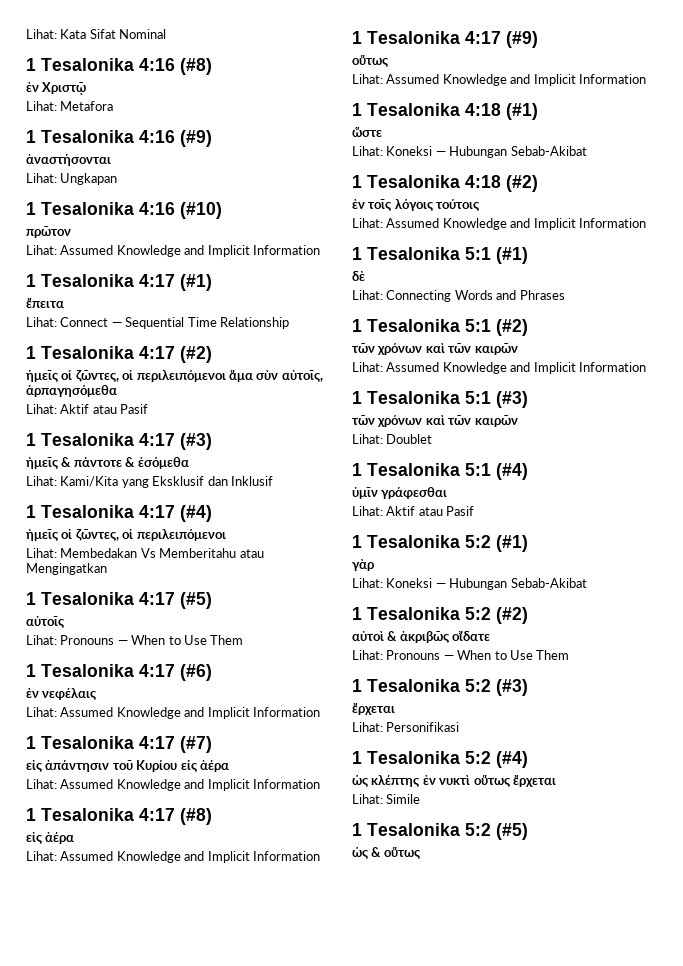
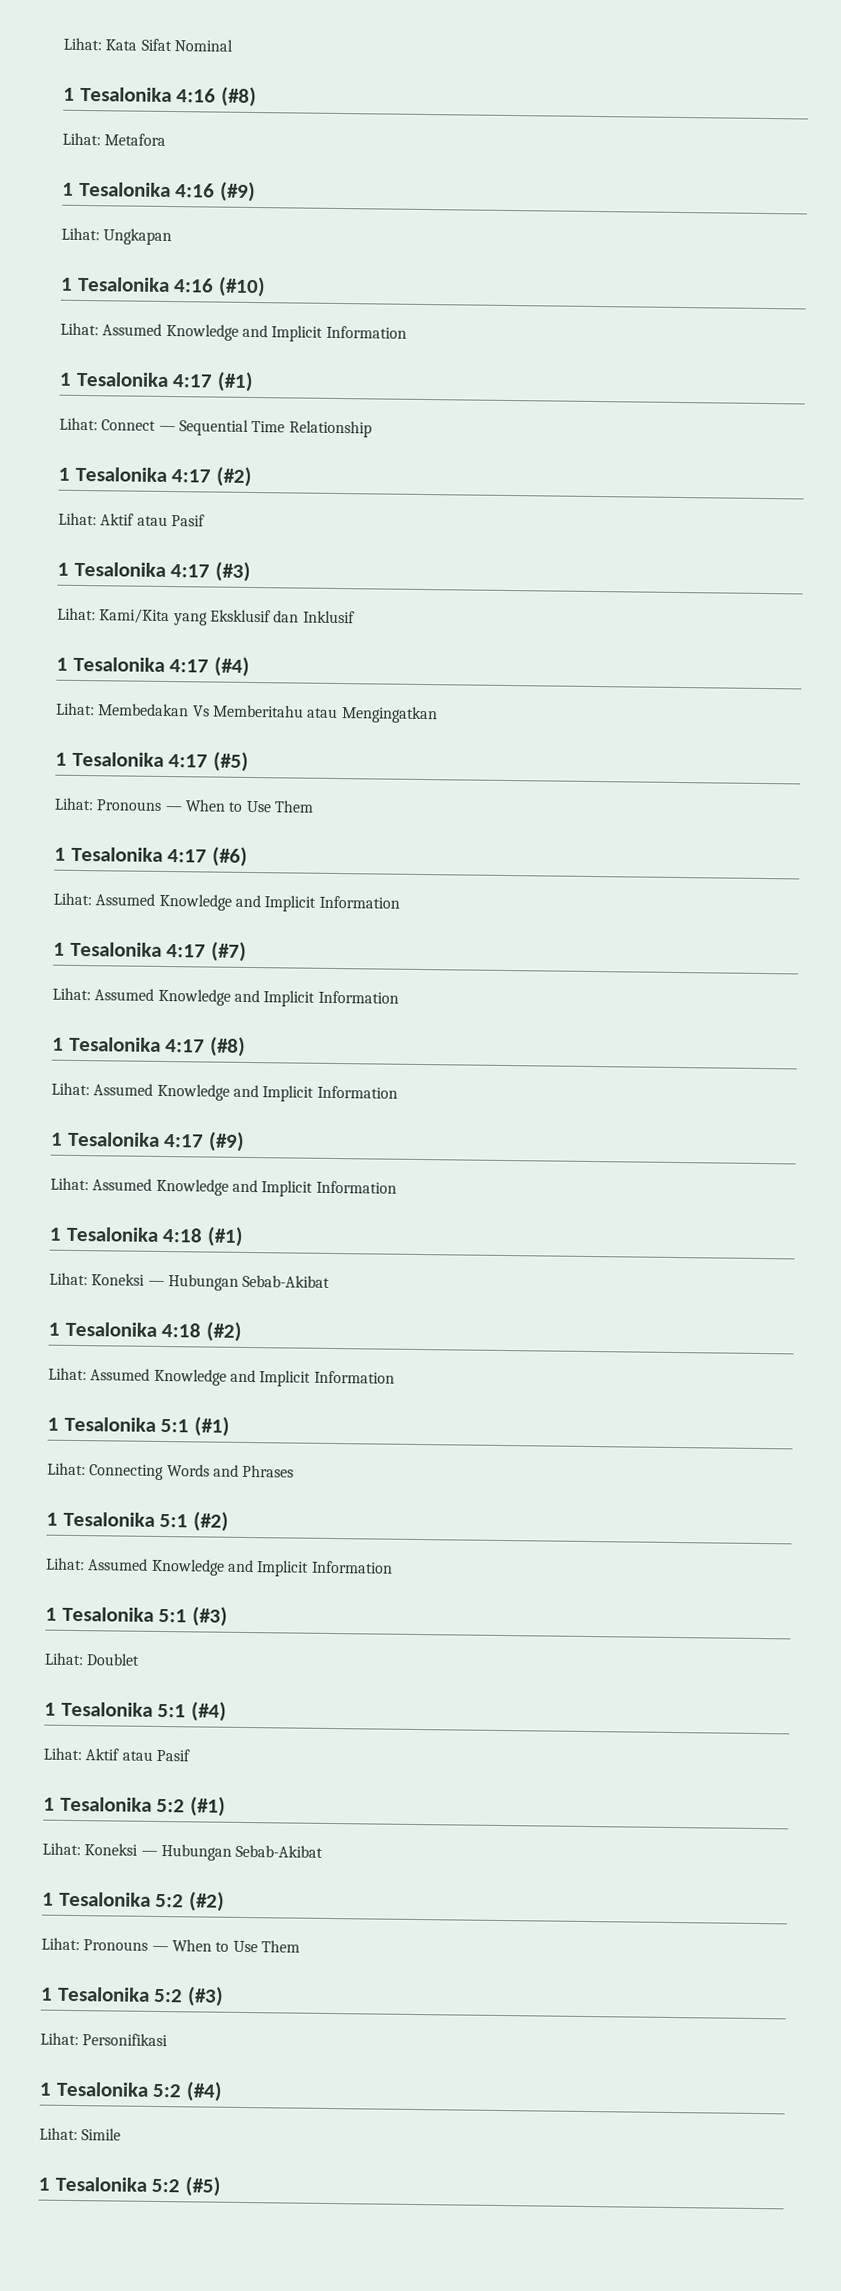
[26,82,87,95] // ἐν Χριστῷ -> (258, 97) none
[26,154,111,166] // ἀναστήσονται -> (257, 192) none
[26,226,71,238] // πρῶτον -> (267, 287) none
[26,298,64,308] // ἔπειτα -> (255, 381) none
[26,370,323,382] [26,385,117,397] // ἡμεῖς οἱ ζῶντες, οἱ περιλειπόμενοι ἅμα σὺν αὐτοῖς, ἁρπαγησόμεθα -> (253, 476) none
[26,457,189,469] // ἡμεῖς & πάντοτε & ἐσόμεθα -> (252, 571) none
[26,529,226,541] // ἡμεῖς οἱ ζῶντες, οἱ περιλειπόμενοι -> (251, 666) none
[26,616,64,628] // αὐτοῖς -> (250, 761) none
[26,688,97,700] // ἐν νεφέλαις -> (249, 856) none
[26,760,229,772] // εἰς ἀπάντησιν τοῦ Κυρίου εἰς ἀέρα -> (248, 951) none
[26,832,75,844] // εἰς ἀέρα -> (247, 1046) none
[352,55,388,67] // οὕτως -> (246, 1141) none
[352,127,382,137] // ὥστε -> (245, 1236) none
[352,199,480,211] // ἐν τοῖς λόγοις τούτοις -> (243, 1331) none
[352,271,365,281] // δὲ -> (231, 1426) none
[352,343,518,355] // τῶν χρόνων καὶ τῶν καιρῶν -> (230, 1521) none
[352,415,518,427] // τῶν χρόνων καὶ τῶν καιρῶν -> (229, 1616) none
[352,487,448,499] // ὑμῖν γράφεσθαι -> (228, 1711) none
[352,559,374,571] // γὰρ -> (227, 1806) none
[352,631,491,643] // αὐτοὶ & ἀκριβῶς οἴδατε -> (226, 1901) none
[352,703,395,715] // ἔρχεται -> (225, 1996) none
[352,775,556,787] // ὡς κλέπτης ἐν νυκτὶ οὕτως ἔρχεται -> (224, 2091) none
[352,847,420,859] // ὡς & οὕτως -> (222, 2186) none

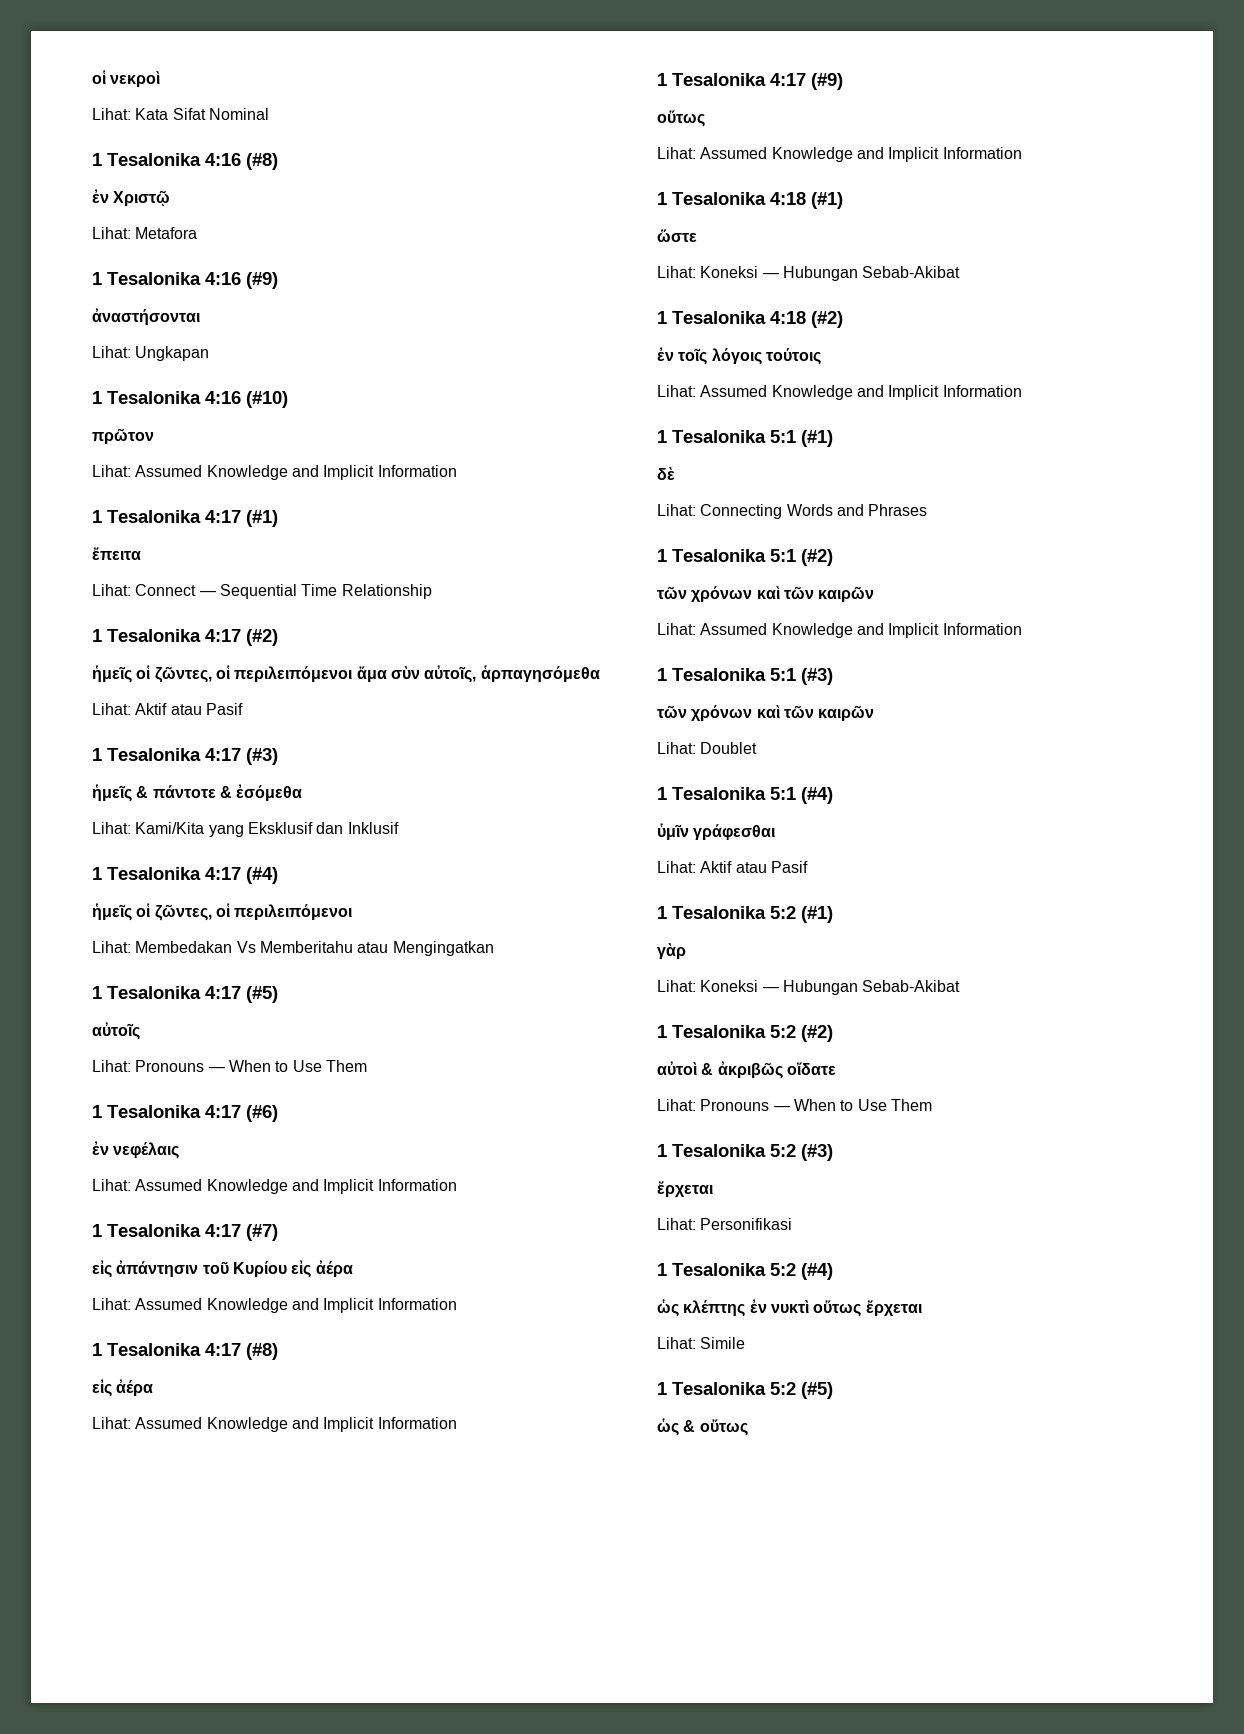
(63, 44) none -> [92,70,161,87] οἱ νεκροὶ //
(258, 97) none -> [92,189,171,206] // ἐν Χριστῷ
(257, 192) none -> [92,308,200,325] // ἀναστήσονται
(267, 287) none -> [92,428,154,444] // πρῶτον
(255, 381) none -> [92,547,141,560] // ἔπειτα
(253, 476) none -> [92,665,600,683] // ἡμεῖς οἱ ζῶντες, οἱ περιλειπόμενοι ἅμα σὺν αὐτοῖς, ἁρπαγησόμεθα
(252, 571) none -> [92,784,303,802] // ἡμεῖς & πάντοτε & ἐσόμεθα
(251, 666) none -> [92,903,353,921] // ἡμεῖς οἱ ζῶντες, οἱ περιλειπόμενοι
(250, 761) none -> [92,1022,140,1040] // αὐτοῖς
(249, 856) none -> [92,1141,180,1159] // ἐν νεφέλαις
(248, 951) none -> [92,1260,353,1278] // εἰς ἀπάντησιν τοῦ Κυρίου εἰς ἀέρα
(247, 1046) none -> [92,1379,154,1397] // εἰς ἀέρα
(246, 1141) none -> [657,110,705,127] // οὕτως
(245, 1236) none -> [657,229,697,242] // ὥστε
(243, 1331) none -> [657,347,821,365] // ἐν τοῖς λόγοις τούτοις
(231, 1426) none -> [657,467,675,480] // δὲ
(230, 1521) none -> [657,586,875,602] // τῶν χρόνων καὶ τῶν καιρῶν
(229, 1616) none -> [657,705,875,721] // τῶν χρόνων καὶ τῶν καιρῶν
(228, 1711) none -> [657,823,776,840] // ὑμῖν γράφεσθαι
(227, 1806) none -> [657,943,686,959] // γὰρ
(226, 1901) none -> [657,1061,836,1079] // αὐτοὶ & ἀκριβῶς οἴδατε
(225, 1996) none -> [657,1181,713,1197] // ἔρχεται
(224, 2091) none -> [657,1299,922,1317] // ὡς κλέπτης ἐν νυκτὶ οὕτως ἔρχεται
(222, 2186) none -> [657,1418,748,1436] // ὡς & οὕτως

